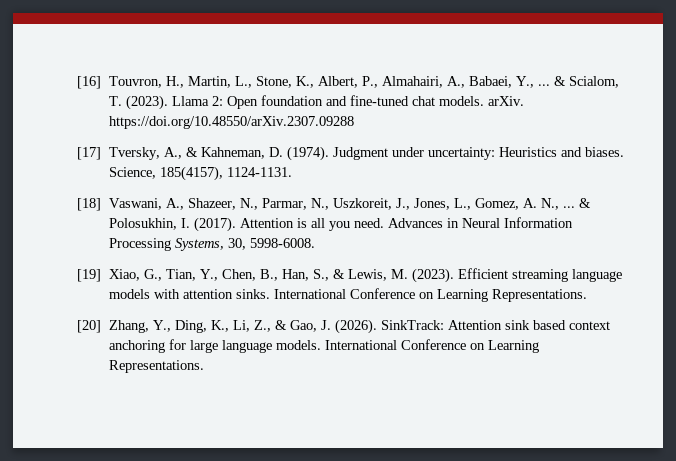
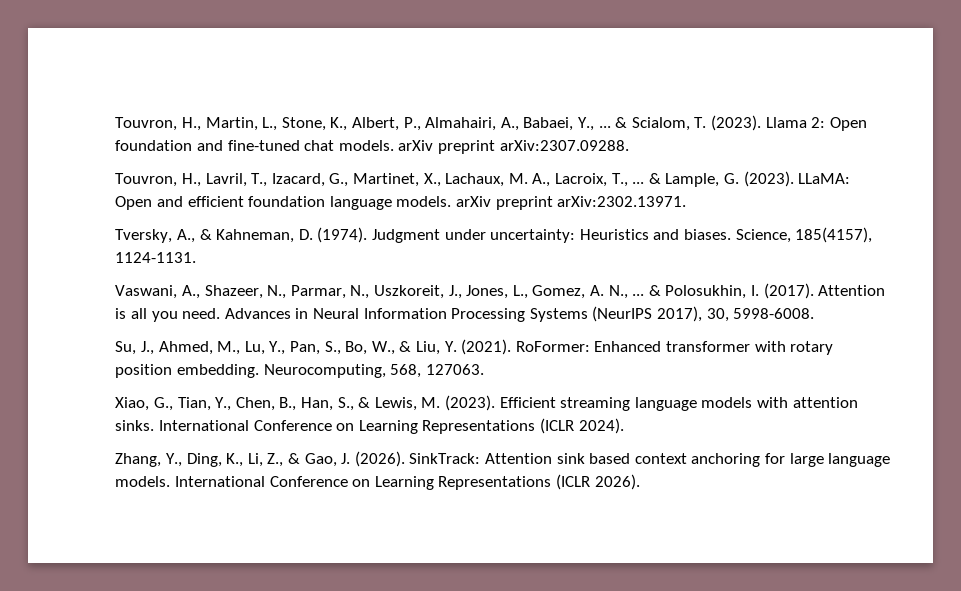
[77,76,102,89] [16] -> (115, 124) none
[487,96,524,106] [108,116,354,129] [77,147,102,160] arXiv. https://doi.org/10.48550/arXiv.2307.09288 // [17] -> [398,140,629,154] [115,171,851,187] [115,196,687,210] arXiv preprint arXiv:2307.09288. // Touvron, H., Lavril, T., Izacard, G., Martinet, X., Lachaux, M. A., Lacroix, T., ... & Lample, G. (2023). LLaMA: Open and efficient foundation language models. arXiv preprint arXiv:2302.13971. //
[77,198,102,211] [18] -> (197, 257) none
[174,238,224,251] Systems, -> [529,306,702,322] Systems (NeurIPS 2017),
[77,269,102,282] [19] -> [115,339,834,355] [115,364,484,378] Su, J., Ahmed, M., Lu, Y., Pan, S., Bo, W., & Liu, Y. (2021). RoFormer: Enhanced transformer with rotary position embedding. Neurocomputing, 568, 127063. //
[491,289,587,302] [77,320,102,333] Representations. // [20] -> [422,418,624,434] Representations (ICLR 2024). //
[108,360,204,373] Representations. -> [438,474,640,490] Representations (ICLR 2026).

